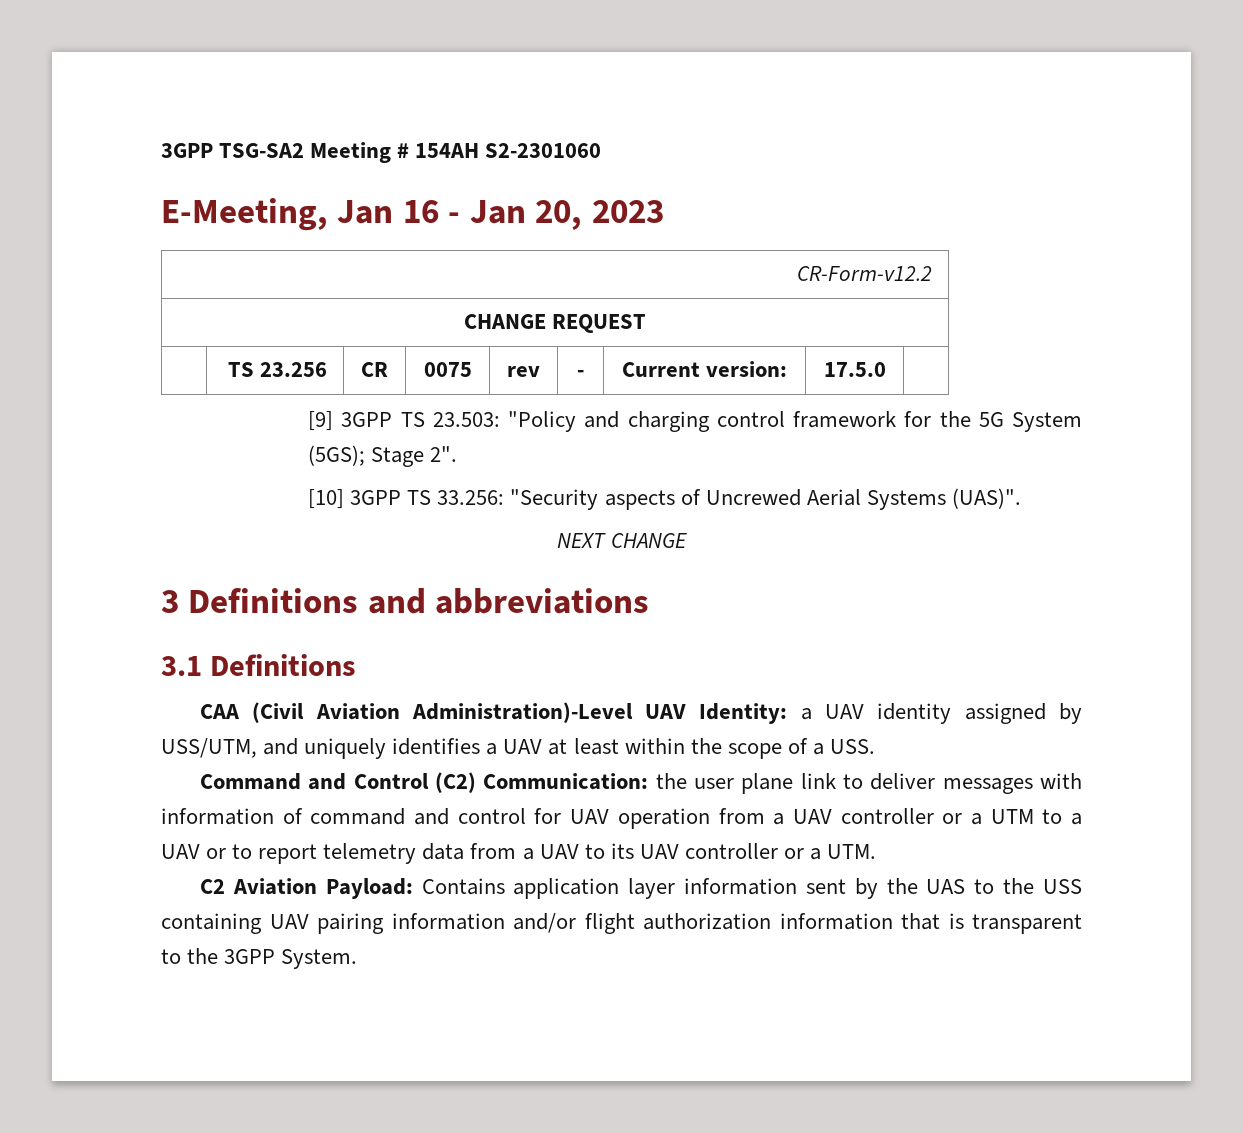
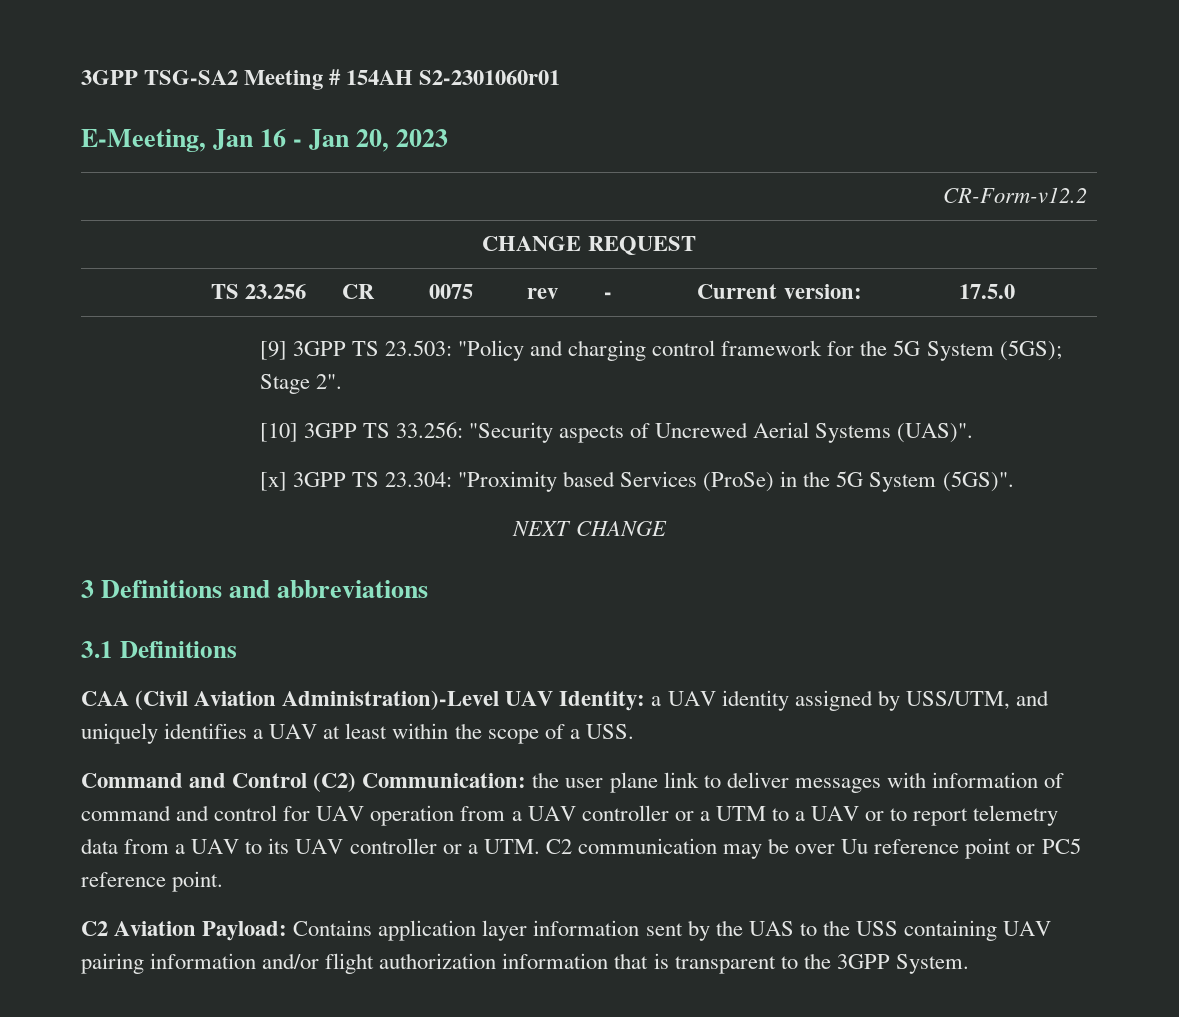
[485,143,602,158] S2-2301060 -> [419,70,561,85] S2-2301060r01
(1021, 498) none -> [259,471,1014,492] // [x] 3GPP TS 23.304: "Proximity based Services (ProSe) in the 5G System (5GS)".
(877, 851) none -> [545,838,1081,859] [81,871,224,892] C2 communication may be over Uu reference point or PC5 reference point.

